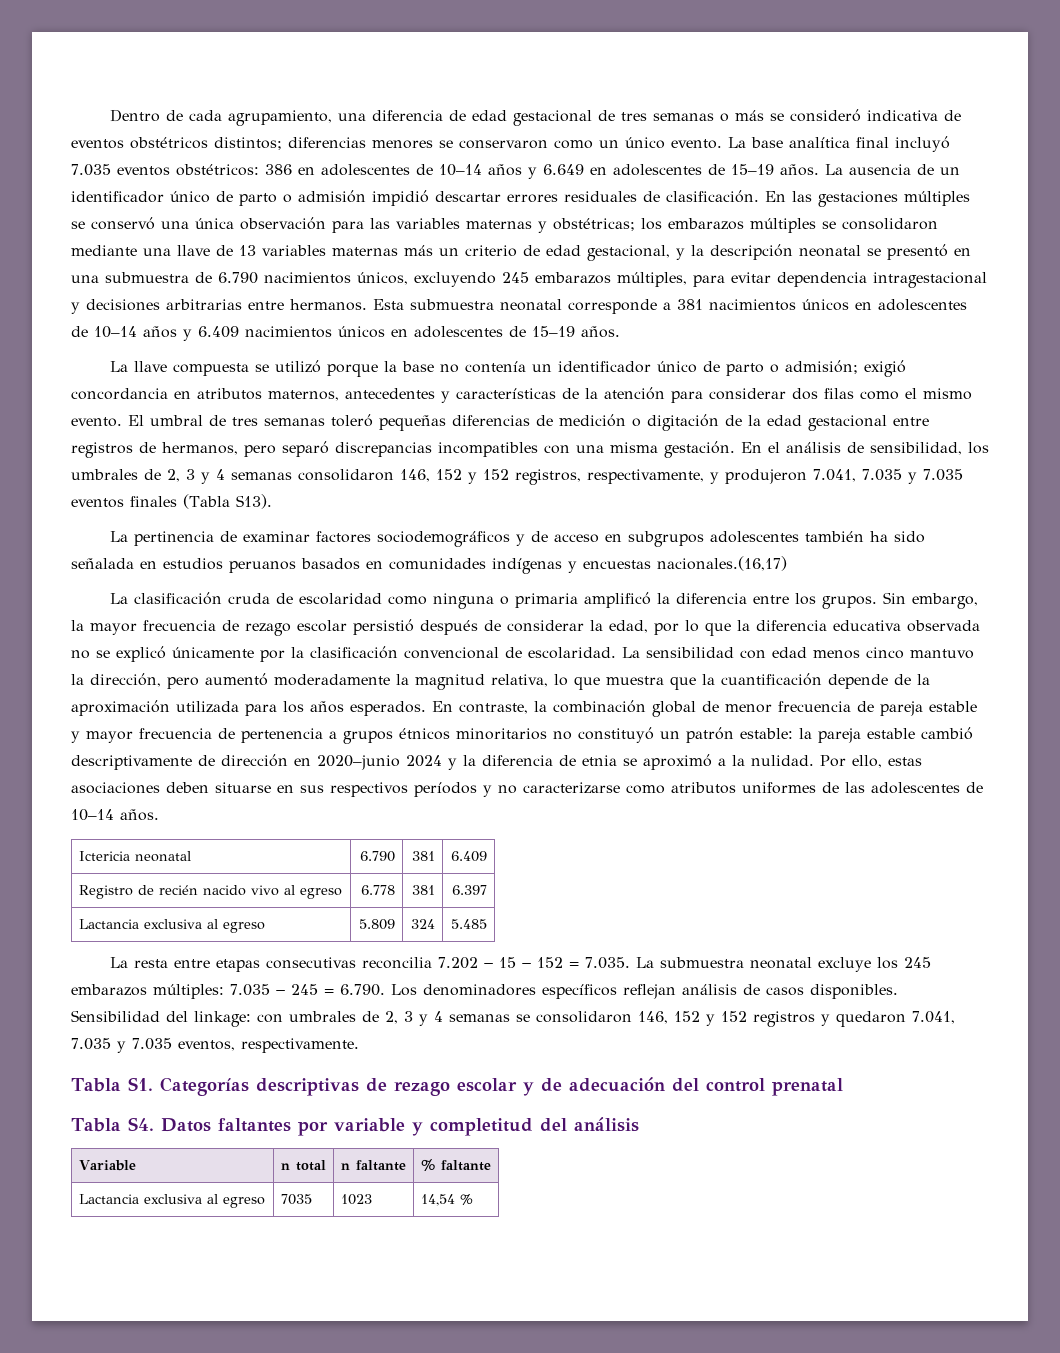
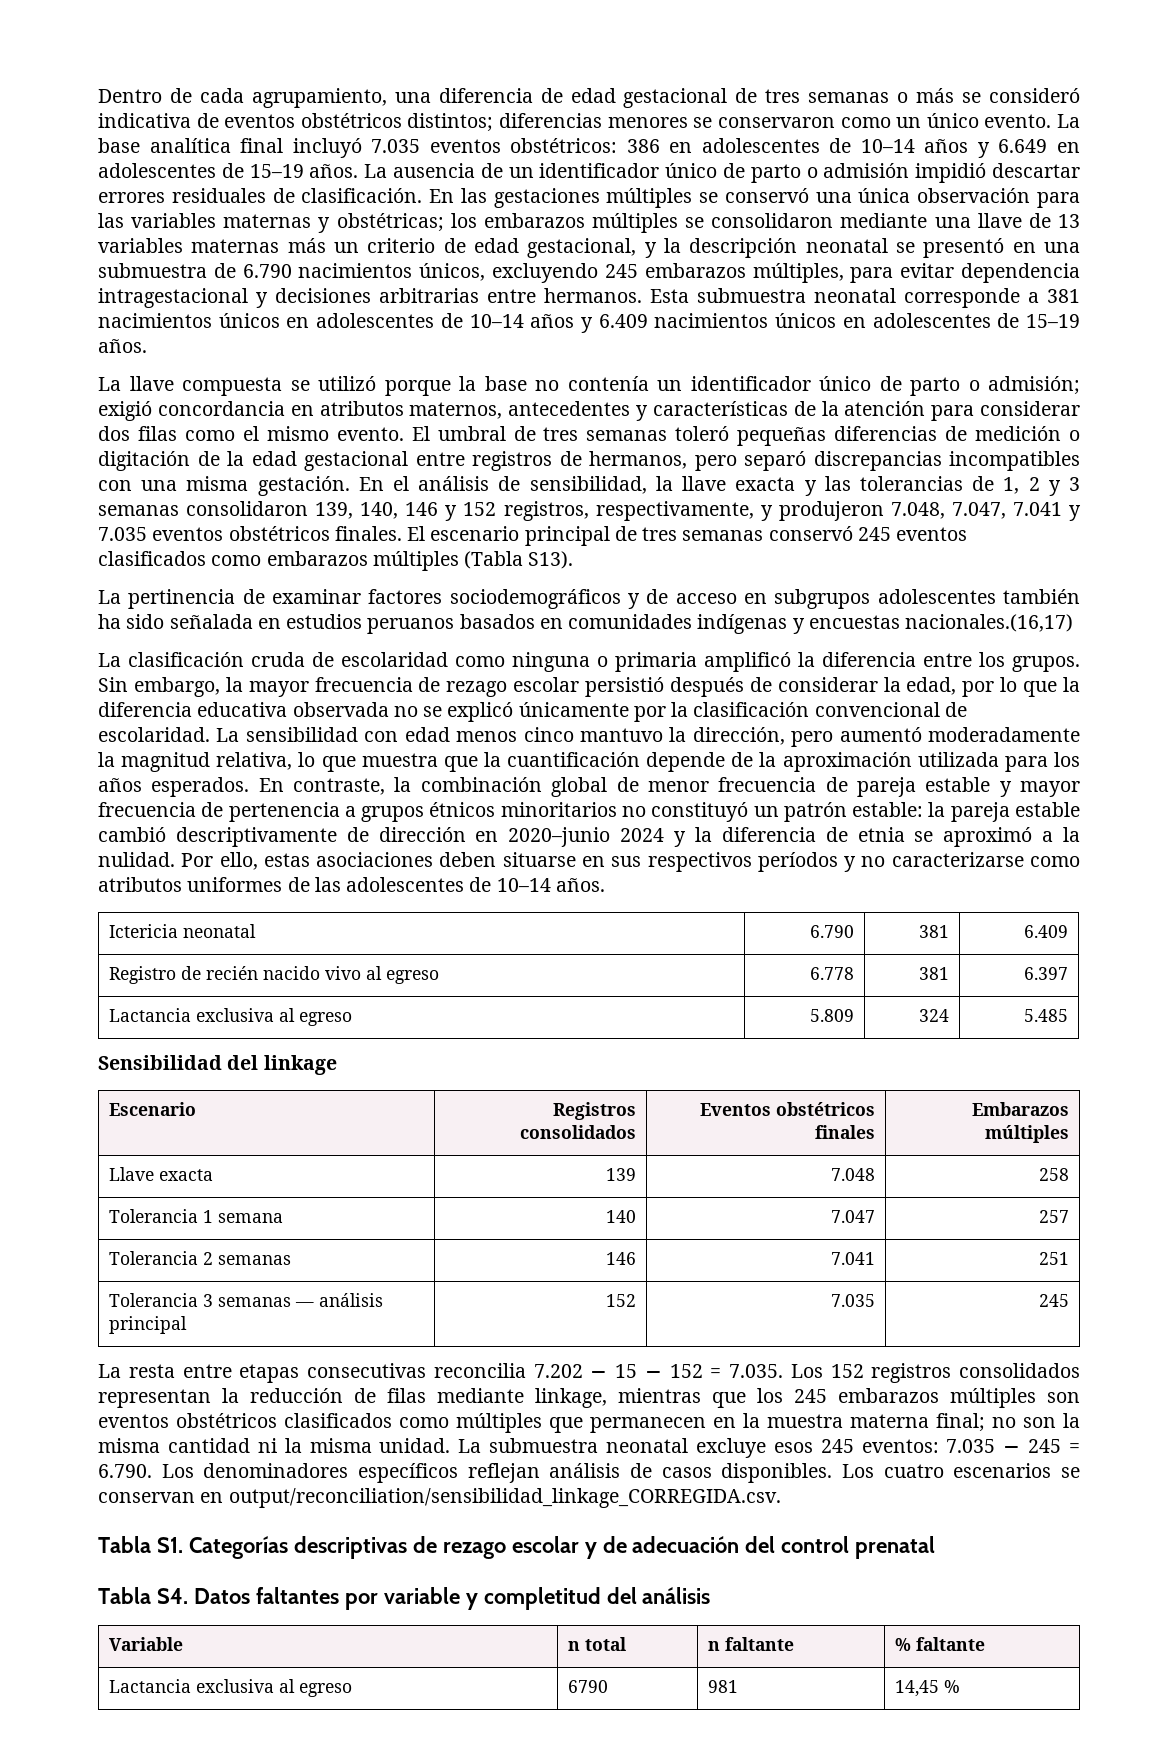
[968,442,989,454] [71,469,462,484] los umbrales de 2, 3 y 4 semanas consolidaron 146, 152 -> [655,476,1080,496] [98,501,439,519] la llave exacta y las tolerancias de 1, 2 y 3 semanas consolidaron 139, 140, 146
[813,469,963,484] [71,496,177,508] 7.041, 7.035 y 7.035 eventos finales -> [890,502,1081,521] [98,526,968,546] [98,551,459,571] 7.048, 7.047, 7.041 y 7.035 eventos obstétricos finales. El escenario principal de tres semanas conservó 245 eventos clasificados como embarazos múltiples
(488, 924) none -> [98,1055,337,1075] [108,1102,196,1116] [553,1102,637,1120] [520,1125,637,1139] [700,1102,876,1116] [815,1125,876,1139] [972,1102,1070,1116] [985,1125,1070,1143] [108,1167,213,1181] [606,1168,637,1181] [831,1168,876,1181] [1039,1168,1070,1181] [108,1209,283,1223] [606,1210,637,1223] [831,1210,876,1223] [1039,1210,1070,1223] [108,1251,291,1265] [606,1252,637,1265] [831,1252,876,1265] [1039,1252,1070,1265] [108,1293,383,1307] [108,1316,187,1334] [606,1294,637,1307] [831,1294,876,1307] [1039,1294,1070,1307] // Sensibilidad del linkage // Escenario | Registros consolidados | Eventos obstétricos finales | Embarazos múltiples // Llave exacta | 139 | 7.048 | 258 // Tolerancia 1 semana | 140 | 7.047 | 257 // Tolerancia 2 semanas | 146 | 7.041 | 251 // Tolerancia 3 semanas — análisis principal | 152 | 7.035 | 245
[635,957,931,972] [71,984,224,999] La submuestra neonatal excluye los 245 embarazos múltiples: -> [790,1363,1080,1383] [98,1388,1080,1408] [98,1413,1080,1433] [98,1438,939,1458] Los 152 registros consolidados representan la reducción de filas mediante linkage, mientras que los 245 embarazos múltiples son eventos obstétricos clasificados como múltiples que permanecen en la muestra materna final; no son la misma cantidad ni la misma unidad. La submuestra neonatal excluye esos 245 eventos:
[71,1010,955,1027] [71,1038,359,1053] Sensibilidad del linkage: con umbrales de 2, 3 y 4 semanas se consolidaron 146, 152 y 152 registros y quedaron 7.041, 7.035 y 7.035 eventos, respectivamente. -> [841,1463,1080,1478] [98,1488,781,1508] Los cuatro escenarios se conservan en output/reconciliation/sensibilidad_linkage_CORREGIDA.csv.
[280,1194,312,1205] [340,1194,372,1205] [420,1194,455,1206] 7035 | 1023 | 14,54 -> [567,1680,608,1693] [707,1680,738,1693] [894,1680,939,1697] 6790 | 981 | 14,45

